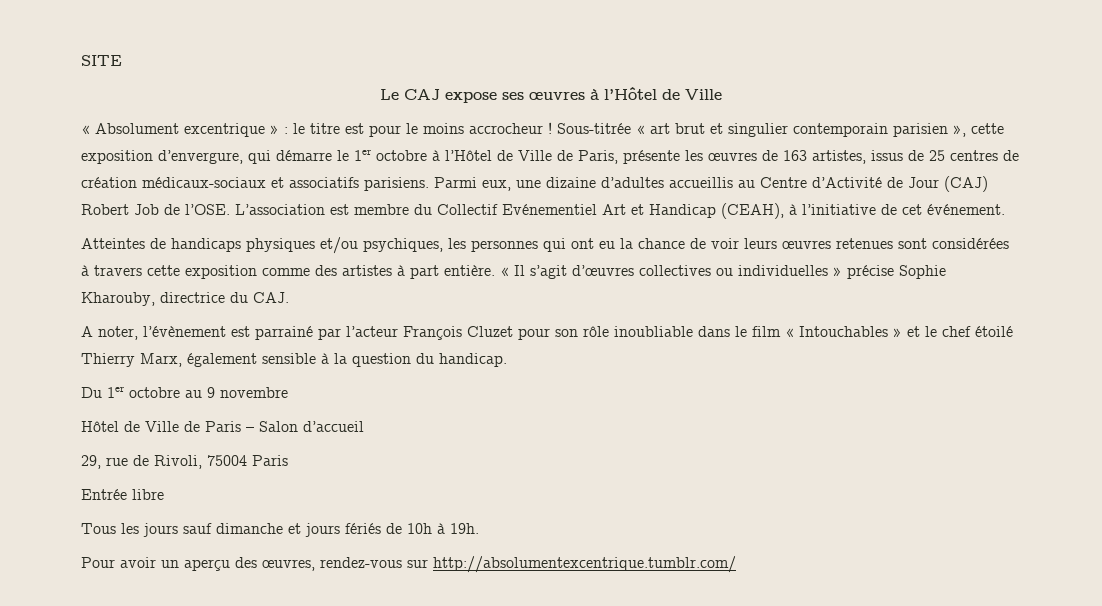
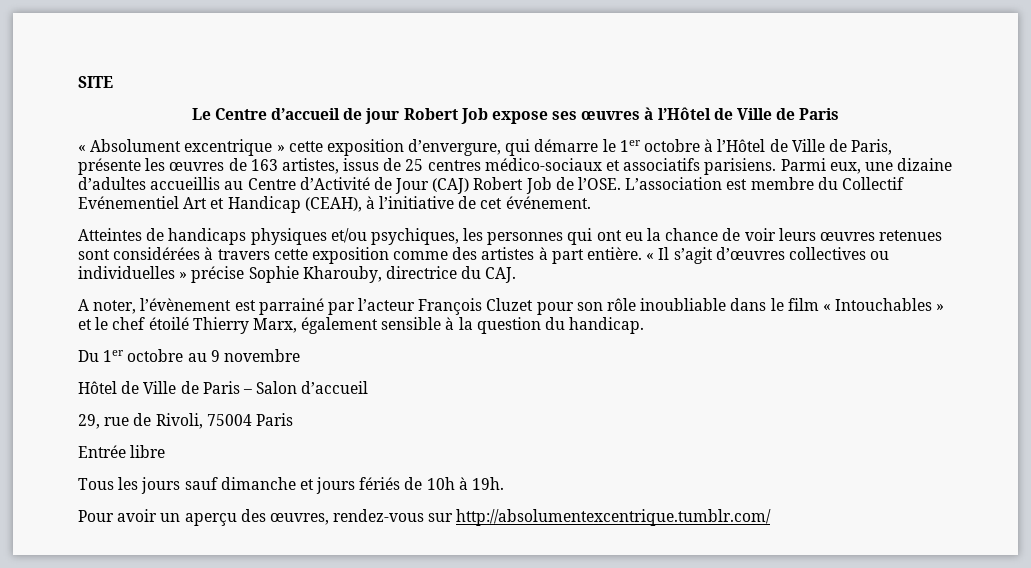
[404,89,440,100] CAJ -> [214,108,488,124] Centre d’accueil de jour Robert Job
(722, 94) none -> [776,108,840,120] de Paris
[284,122,966,137] : le titre est pour le moins accrocheur ! Sous-titrée « art brut et singulier contemporain parisien », -> (285, 148) none
[1003,150,1019,161] [81,177,266,188] de création médicaux-sociaux -> [484,158,602,171] médico-sociaux

